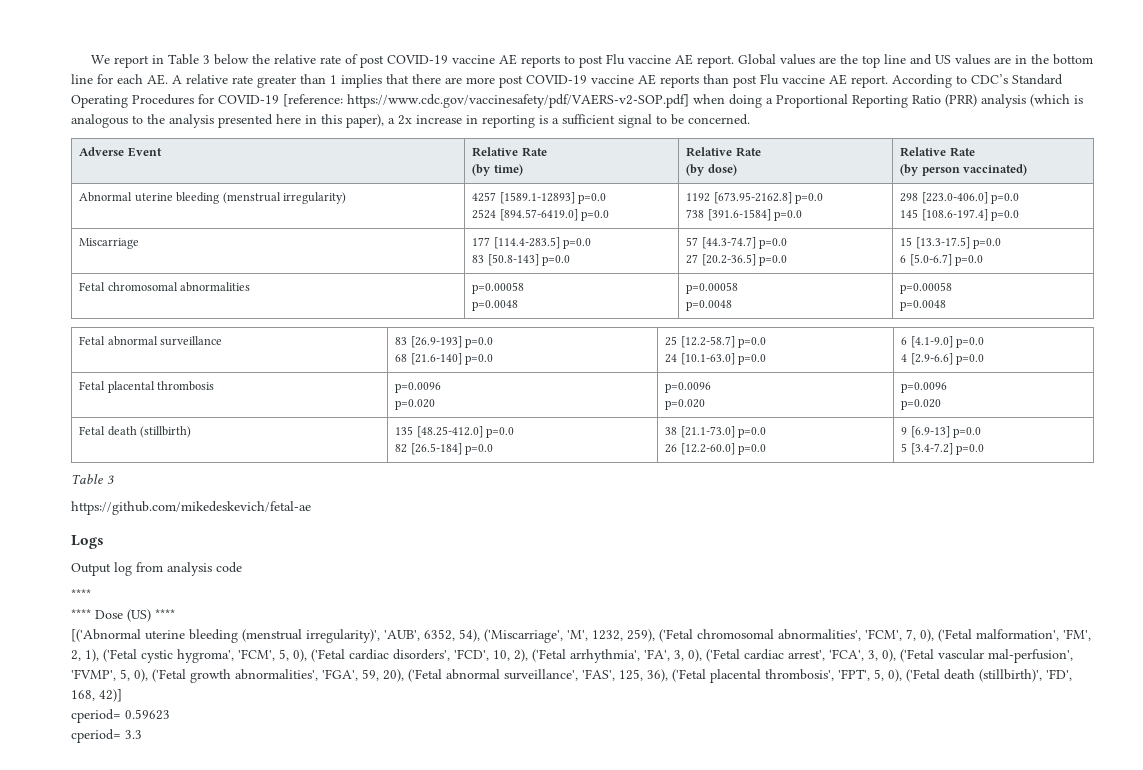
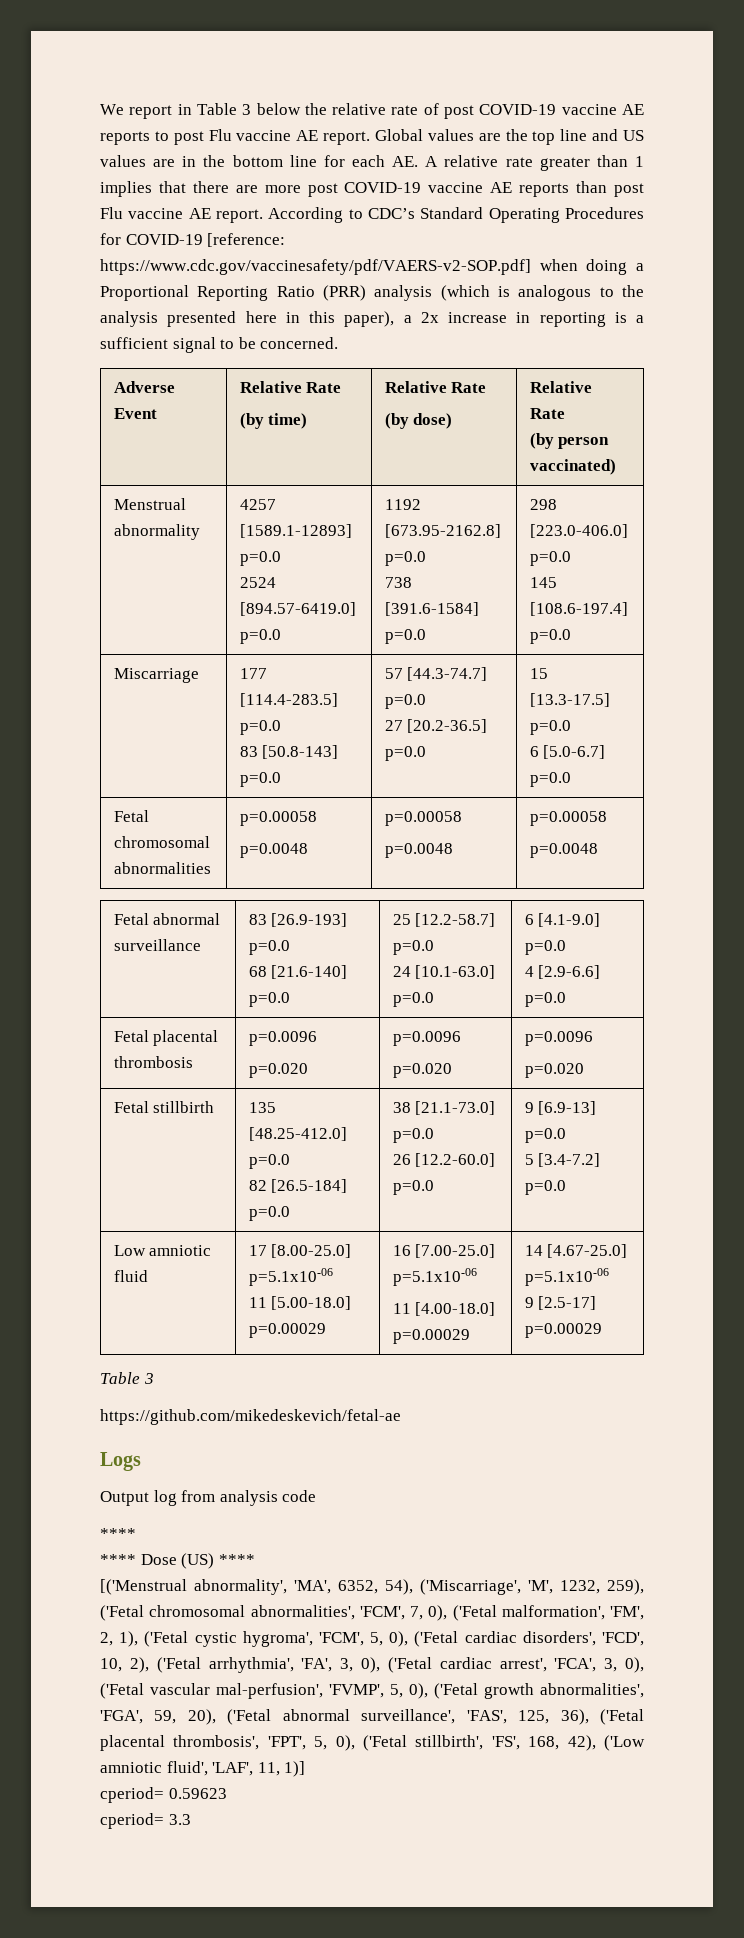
[79,192,346,204] Abnormal uterine bleeding (menstrual irregularity) -> [113,498,186,510] [113,524,200,540] Menstrual abnormality
[107,426,192,438] death (stillbirth) -> [153,1101,215,1113] stillbirth
(985, 449) none -> [113,1245,212,1256] [113,1270,148,1282] [248,1244,352,1258] [248,1268,333,1286] [248,1296,352,1310] [248,1323,326,1338] [392,1244,496,1258] [392,1268,477,1286] [392,1302,496,1316] [392,1329,470,1344] [524,1244,628,1258] [524,1268,609,1286] [524,1296,597,1310] [524,1323,602,1338] // Low amniotic fluid | 17 [8.00-25.0] p=5.1x10-06 // 11 [5.00-18.0] p=0.00029 | 16 [7.00-25.0] p=5.1x10-06 // 11 [4.00-18.0] p=0.00029 | 14 [4.67-25.0] p=5.1x10-06 // 9 [2.5-17] p=0.00029
[71,629,420,643] [('Abnormal uterine bleeding (menstrual irregularity)', 'AUB', -> [100,1579,331,1595] [('Menstrual abnormality', 'MA',
[944,669,1072,682] [71,689,122,702] death (stillbirth)', 'FD', 168, 42)] -> [415,1735,645,1751] [100,1761,306,1777] stillbirth', 'FS', 168, 42), ('Low amniotic fluid', 'LAF', 11, 1)]

